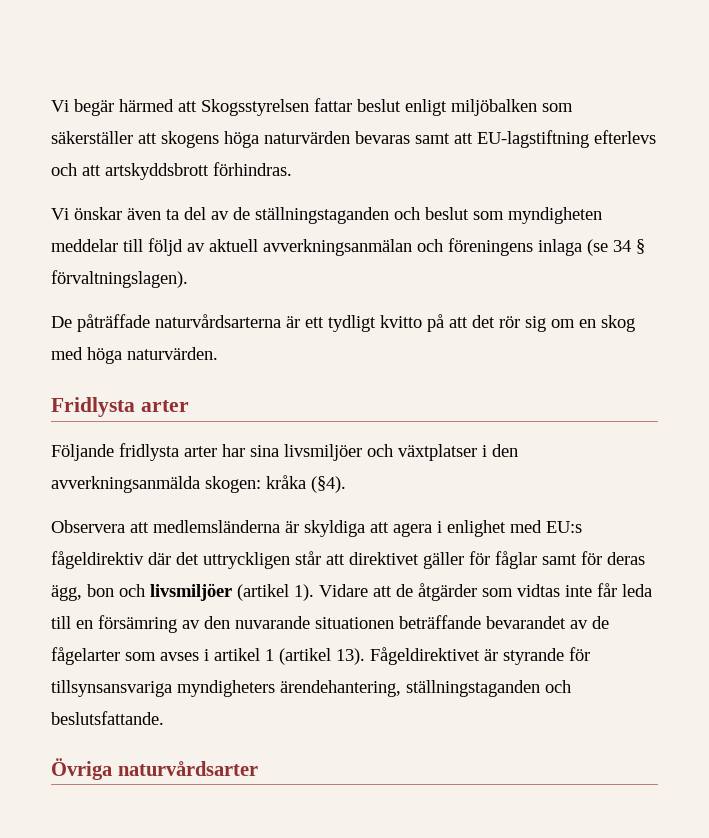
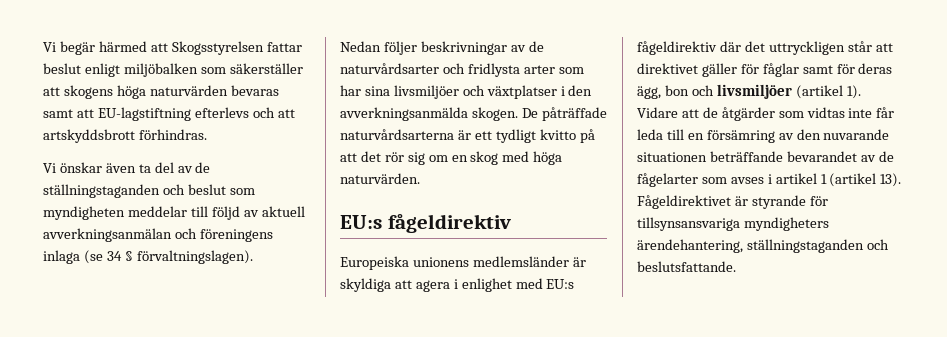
(188, 279) none -> [340,41,544,55] [340,63,584,77] [340,85,593,99] [340,107,518,121] Nedan följer beskrivningar av de naturvårdsarter och fridlysta arter som har sina livsmiljöer och växtplatser i den avverkningsanmälda skogen.
[51,397,189,417] [51,443,518,461] [51,475,346,493] [51,520,280,533] Fridlysta arter // Följande fridlysta arter har sina livsmiljöer och växtplatser i den avverkningsanmälda skogen: kråka (§4). // Observera att medlemsländerna -> [340,214,511,233] [340,256,569,270] EU:s fågeldirektiv // Europeiska unionens medlemsländer
[51,758,258,780] // Övriga naturvårdsarter -> (736, 266) none

